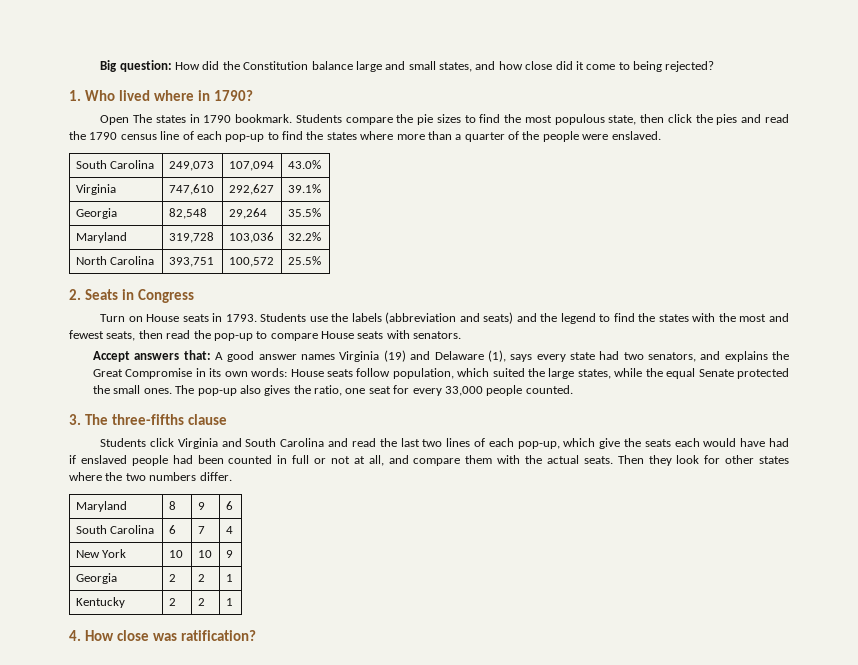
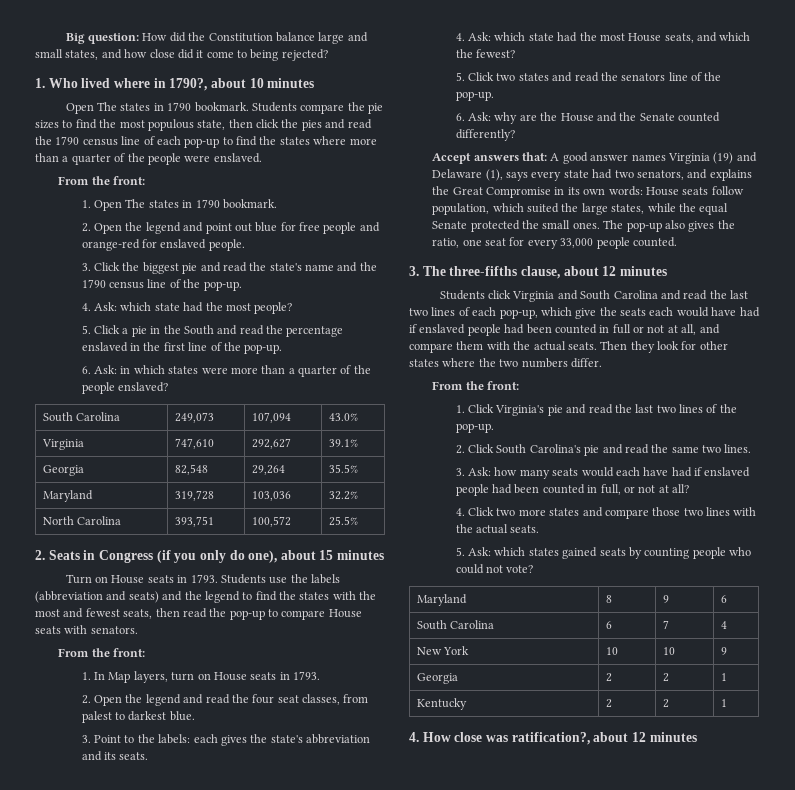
[213,90,253,101] 1790? -> [169,78,315,91] 1790?, about 10 minutes
(661, 135) none -> [58,176,146,185] [81,199,277,211] [81,222,380,234] [81,239,245,251] [81,262,377,274] [81,279,242,291] [81,302,293,314] [81,325,344,337] [81,342,283,354] [81,365,371,377] [81,382,168,394] // From the front: // 1. Open The states in 1790 bookmark. // 2. Open the legend and point out blue for free people and orange-red for enslaved people. // 3. Click the biggest pie and read the state's name and the 1790 census line of the pop-up. // 4. Ask: which state had the most people? // 5. Click a pie in the South and read the percentage enslaved in the first line of the pop-up. // 6. Ask: in which states were more than a quarter of the people enslaved?
(194, 296) none -> [156,550,385,563] (if you only do one), about 15 minutes
(462, 335) none -> [58,648,146,657] [81,671,320,683] [81,694,369,706] [81,711,195,723] [81,734,370,746] [81,751,149,761] [455,32,751,43] [455,49,515,58] [455,72,722,82] [455,91,494,101] [455,112,720,124] [455,129,515,141] // From the front: // 1. In Map layers, turn on House seats in 1793. // 2. Open the legend and read the four seat classes, from palest to darkest blue. // 3. Point to the labels: each gives the state's abbreviation and its seats. // 4. Ask: which state had the most House seats, and which the fewest? // 5. Click two states and read the senators line of the pop-up. // 6. Ask: why are the House and the Senate counted differently?
[187,414,227,425] clause -> [520,266,667,279] clause, about 12 minutes
(232, 476) none -> [432,381,520,390] [455,404,737,416] [455,423,494,433] [455,444,752,456] [455,467,751,479] [455,484,689,496] [455,507,757,519] [455,524,540,534] [455,547,751,559] [455,564,534,574] // From the front: // 1. Click Virginia's pie and read the last two lines of the pop-up. // 2. Click South Carolina's pie and read the same two lines. // 3. Ask: how many seats would each have had if enslaved people had been counted in full, or not at all? // 4. Click two more states and compare those two lines with the actual seats. // 5. Ask: which states gained seats by counting people who could not vote?
[180,630,256,641] ratification? -> [511,732,697,745] ratification?, about 12 minutes

